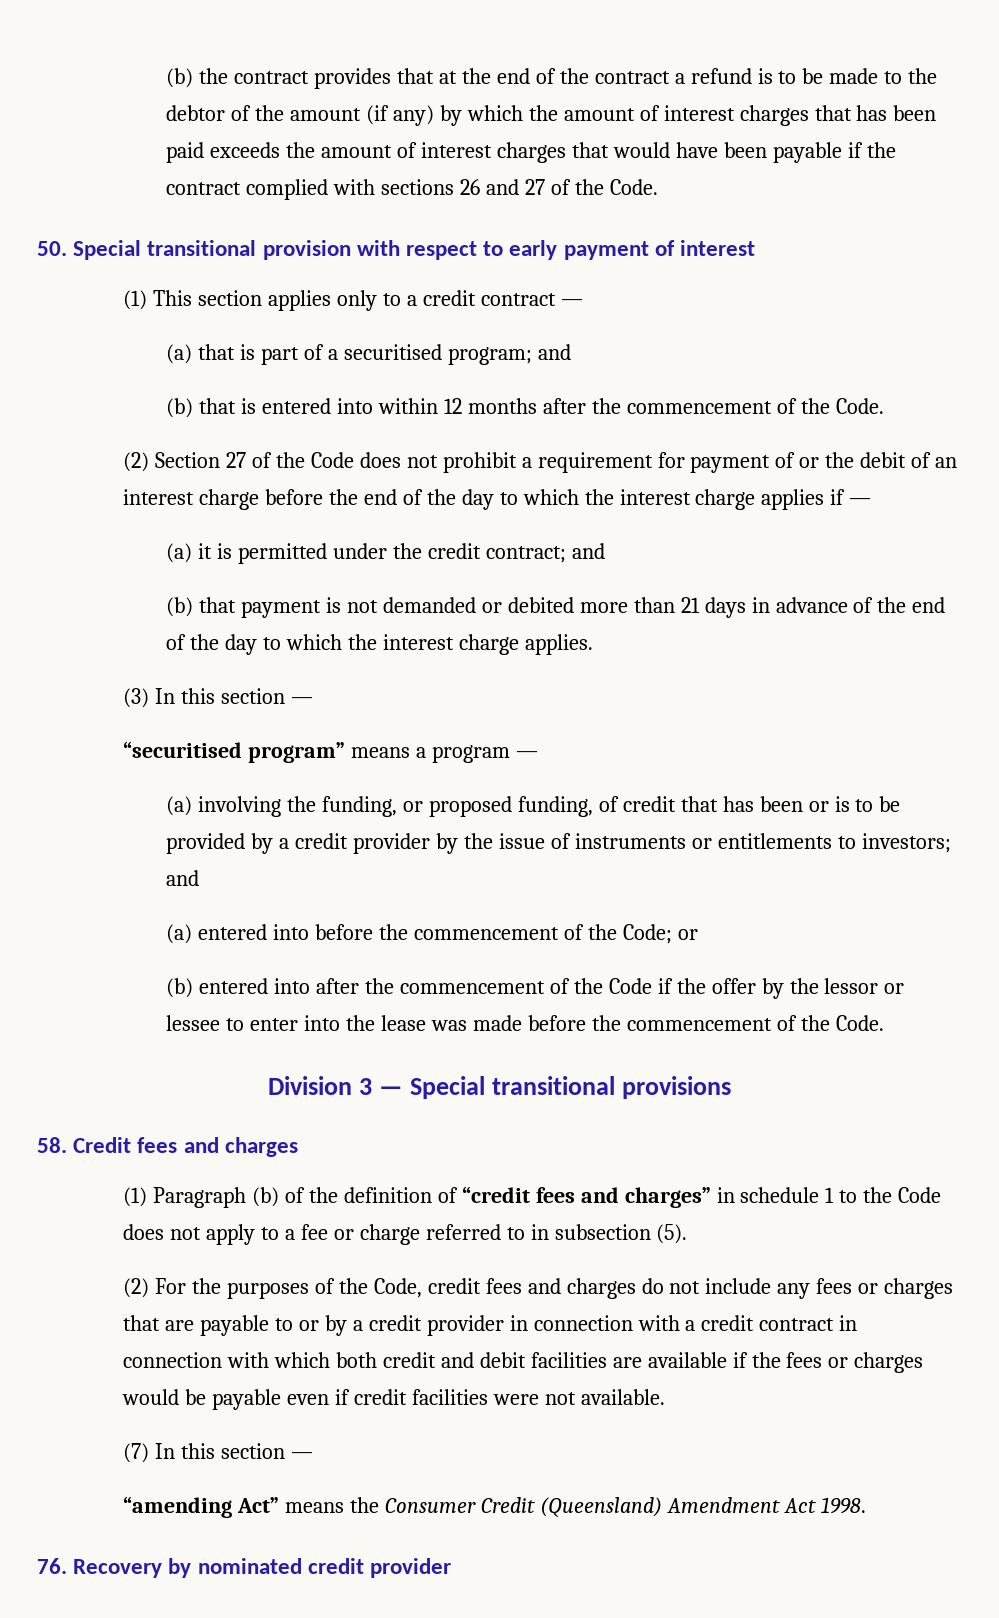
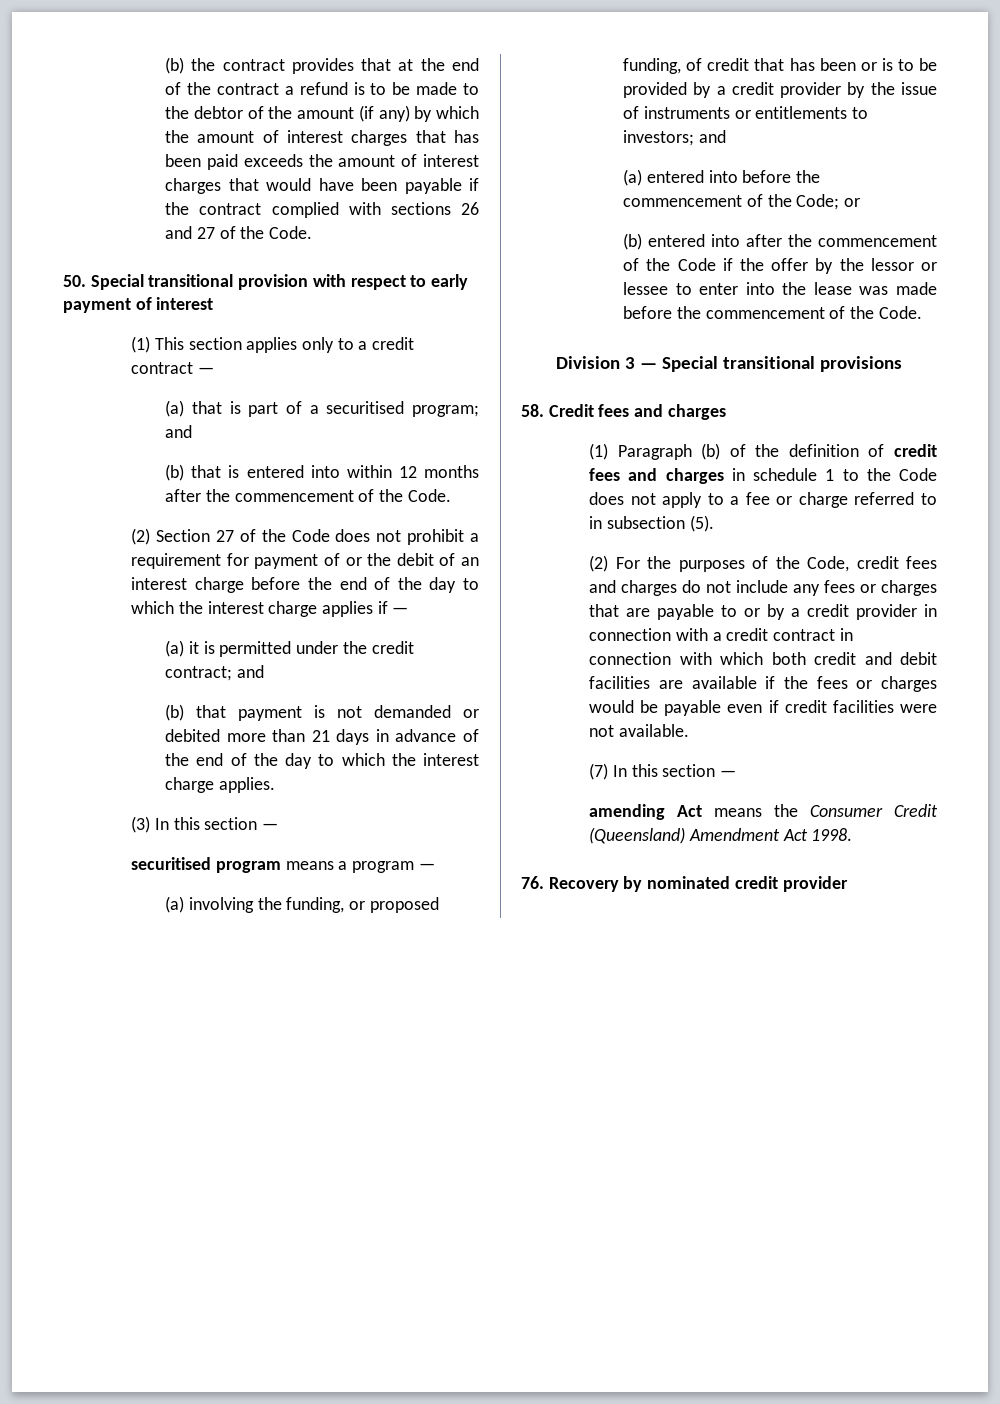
[123,741,346,763] “securitised program” -> [131,857,281,873] securitised program
[461,1186,711,1208] “credit fees and charges” -> [894,444,937,457] [589,468,724,484] credit fees and charges
[123,1496,280,1518] “amending Act” -> [589,804,703,820] amending Act

